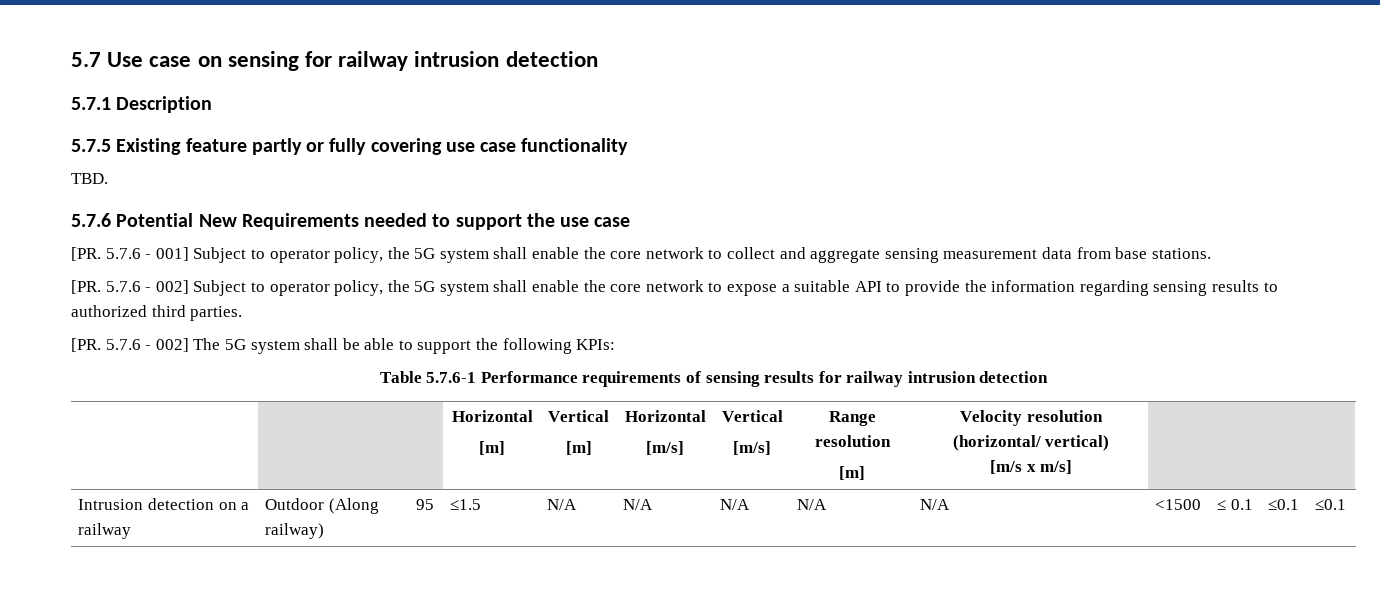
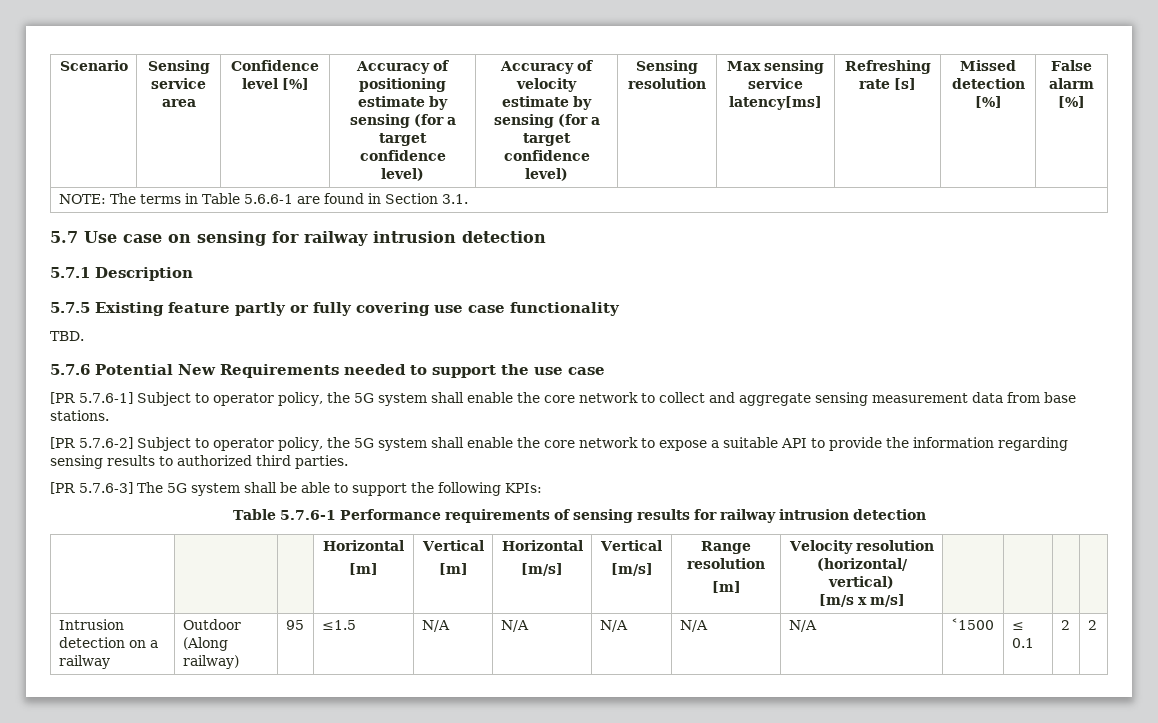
(71, 59) none -> [59,60,128,71] [147,60,210,74] [151,78,206,89] [161,99,196,107] [231,60,319,71] [241,78,309,90] [356,60,449,74] [359,78,446,92] [358,96,448,110] [349,114,456,128] [379,133,427,146] [359,150,446,161] [381,168,424,181] [500,60,593,74] [516,78,577,92] [502,96,592,110] [493,114,600,128] [523,133,571,146] [503,150,590,161] [525,168,568,181] [636,60,698,74] [628,78,706,89] [727,60,824,74] [748,78,803,89] [729,96,822,110] [844,60,931,74] [859,78,916,90] [960,60,1016,71] [951,78,1025,89] [974,96,1002,108] [1051,60,1092,71] [1049,78,1094,89] [1058,96,1085,108] [58,193,468,204] Scenario | Sensing service area | Confidence level [%] | Accuracy of positioning estimate by sensing (for a target confidence level) | Accuracy of velocity estimate by sensing (for a target confidence level) | Sensing resolution | Max sensing service latency[ms] | Refreshing rate [s] | Missed detection [%] | False alarm [%] // NOTE: The terms in Table 5.6.6-1 are found in Section 3.1. //
[71,247,189,261] [PR. 5.7.6 - 001] -> [50,392,133,404] [PR 5.7.6-1]
[71,280,189,294] [PR. 5.7.6 - 002] -> [50,437,133,449] [PR 5.7.6-2]
[71,338,189,352] [PR. 5.7.6 - 002] -> [50,482,133,494] [PR 5.7.6-3]
[1268,499,1300,510] [1315,499,1347,510] ≤0.1 | ≤0.1 -> [1060,620,1070,630] [1087,620,1097,630] 2 | 2

